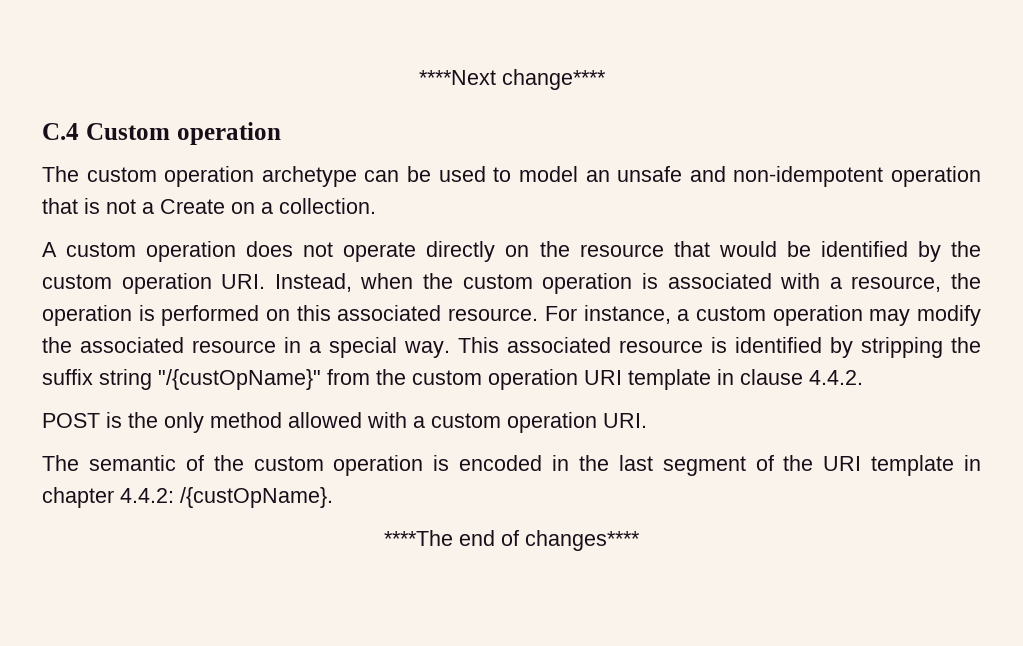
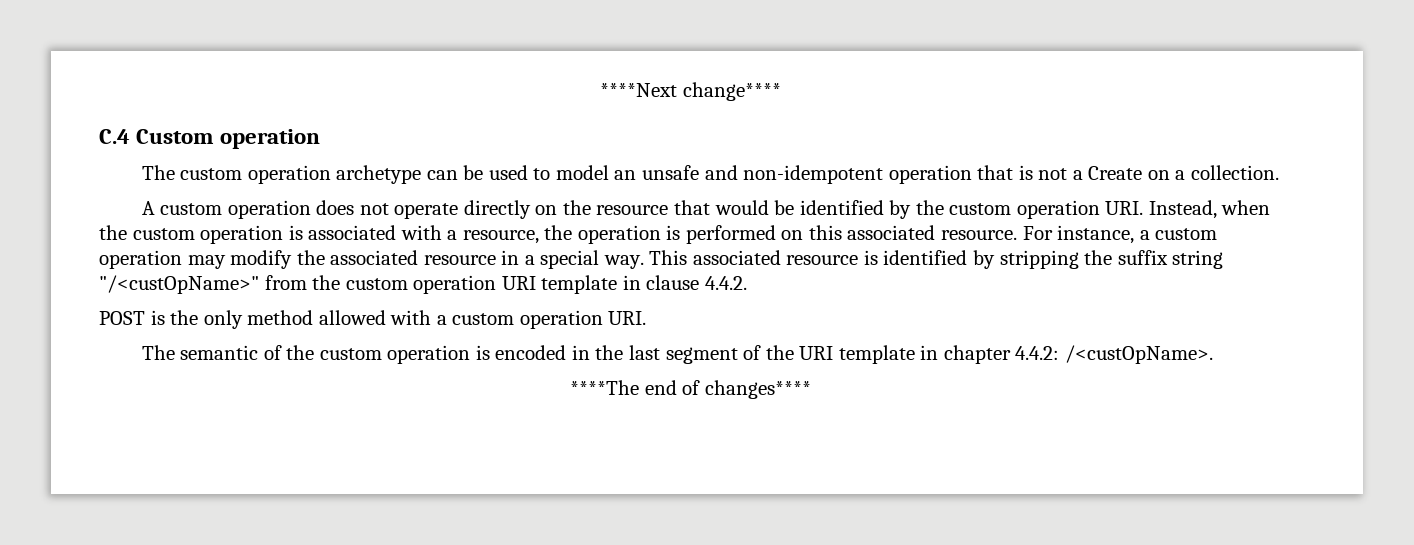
[158,369,321,390] "/{custOpName}" -> [99,275,259,294] "/<custOpName>"
[180,487,333,508] /{custOpName}. -> [1064,345,1213,364] /<custOpName>.

